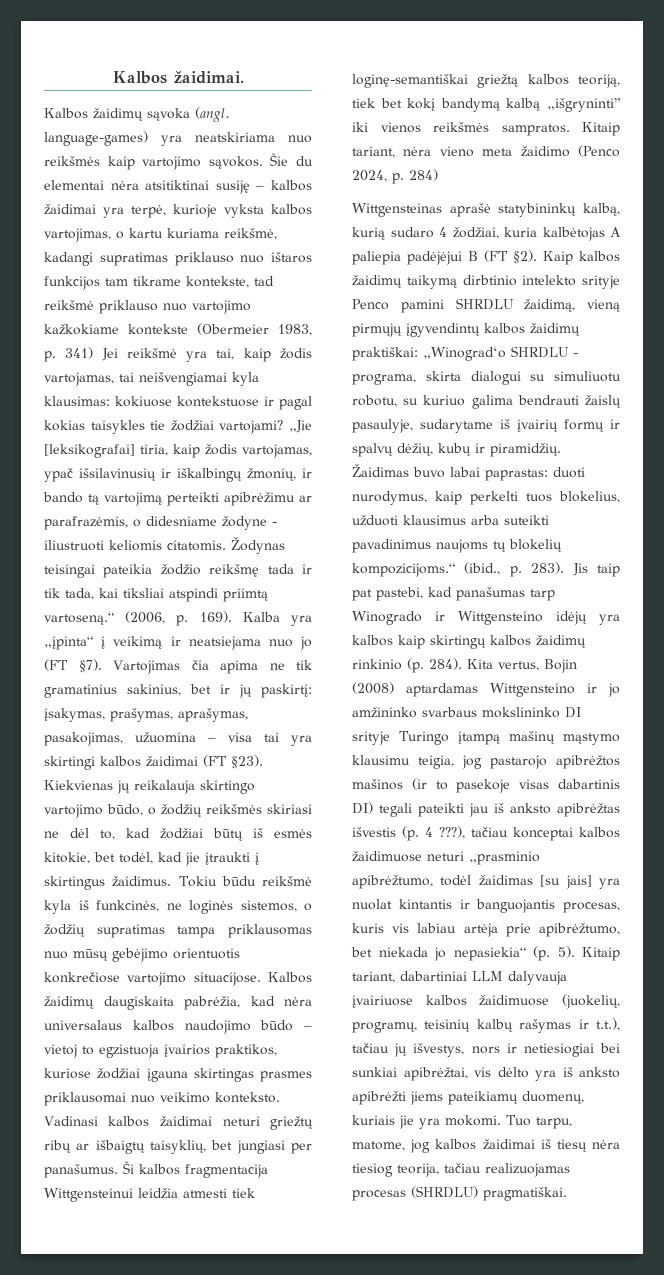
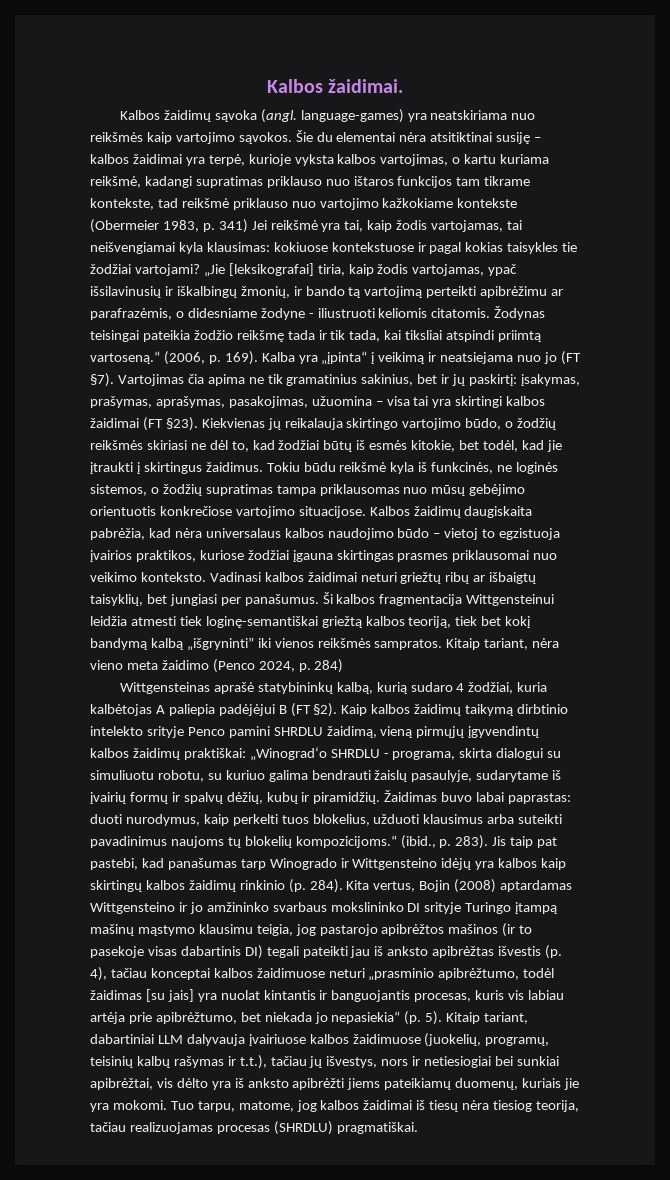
[425,826,465,839] 4 ???), -> [90,967,107,981] 4),

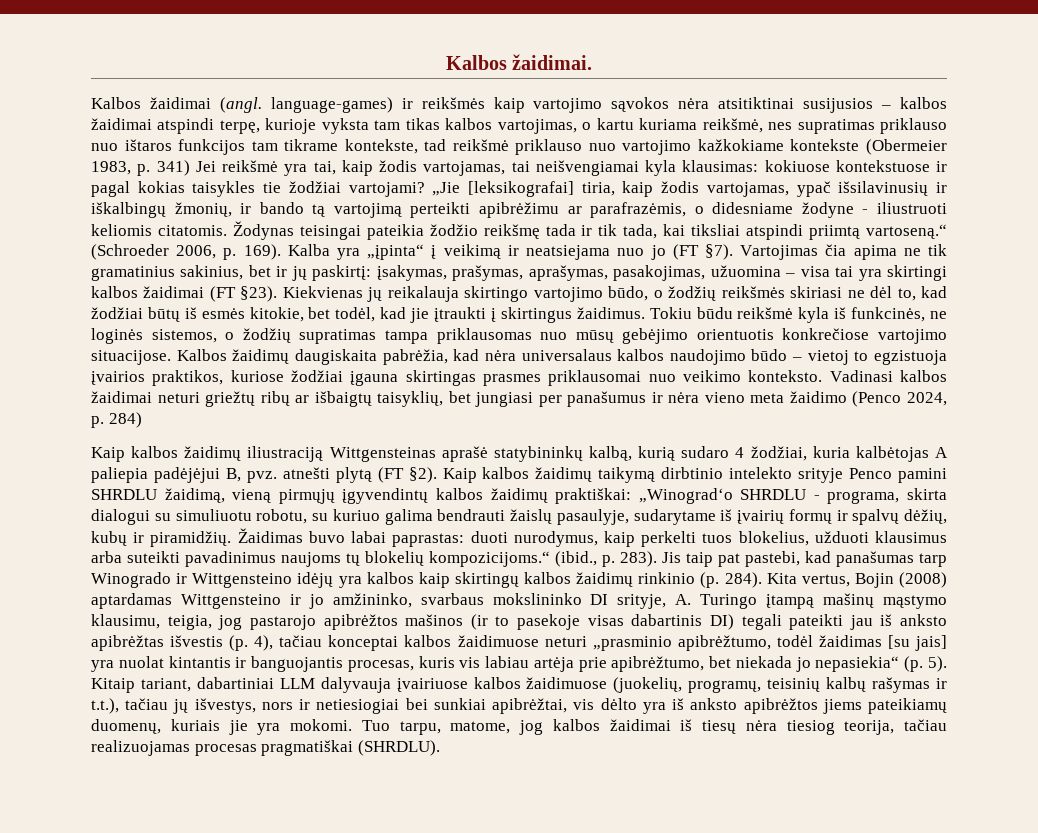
[163,109,536,123] [90,130,396,144] žaidimų sąvoka (angl. language-games) yra neatskiriama nuo reikšmės kaip vartojimo sąvokos. Šie du elementai -> [149,97,670,113] žaidimai (angl. language-games) ir reikšmės kaip vartojimo sąvokos
[496,132,531,144] susiję -> [803,98,874,113] susijusios
[185,154,334,166] yra terpė, kurioje vyksta -> [157,118,440,134] atspindi terpę, kurioje vyksta tam tikas
[144,176,192,188] kadangi -> [768,122,793,130] nes
[163,351,205,365] (2006, -> [91,244,217,260] (Schroeder 2006,
[244,592,555,606] [90,616,531,628] [90,637,529,651] panašumus. Ši kalbos fragmentacija Wittgensteinui leidžia atmesti tiek loginę-semantiškai griežtą kalbos teoriją, tiek bet kokį bandymą kalbą „išgryninti” iki vienos reikšmės sampratos. Kitaip tariant, -> [567,391,663,407] panašumus ir
(344, 666) none -> [91,446,324,462] Kaip kalbos žaidimų iliustraciją
[278,705,287,714] B -> [225,467,372,483] B, pvz. atnešti plytą
[206,902,269,912] amžininko -> [332,593,412,608] amžininko,
[424,902,462,914] srityje -> [617,594,692,609] srityje, A.
[198,924,253,934] klausimu -> [91,614,160,629] klausimu,
[292,1078,345,1090] apibrėžti -> [743,698,818,714] apibrėžtos
[273,1121,418,1135] (SHRDLU) pragmatiškai. -> [261,740,440,756] pragmatiškai (SHRDLU).

